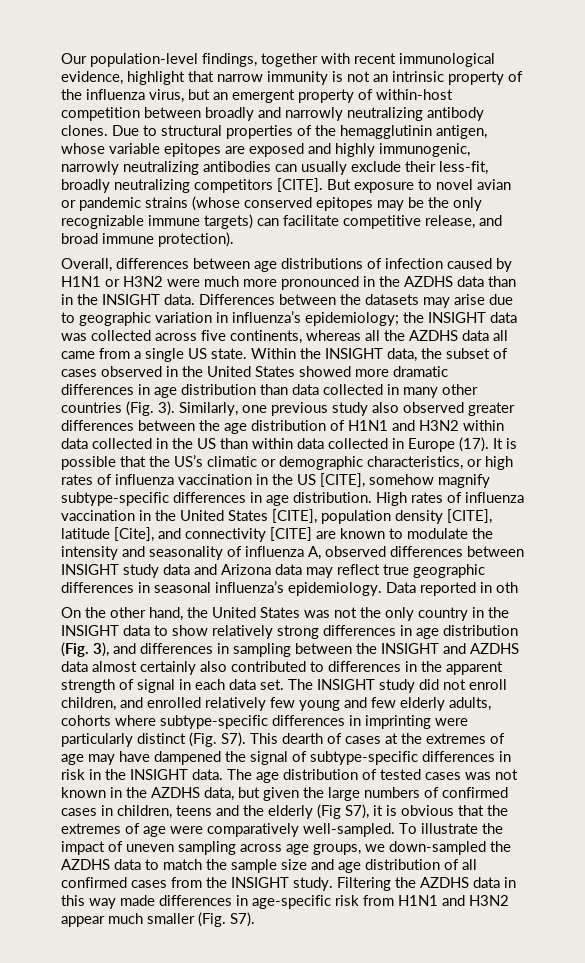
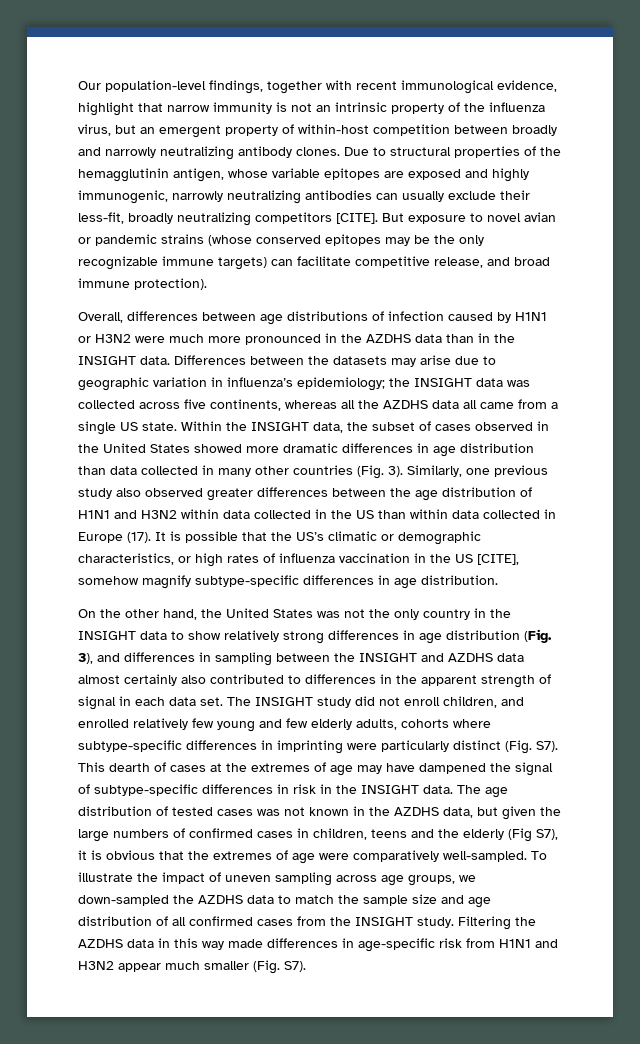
[376,492,524,506] [61,509,492,524] [61,527,493,542] [61,546,524,560] [61,564,485,578] [61,581,518,596] High rates of influenza vaccination in the United States [CITE], population density [CITE], latitude [Cite], and connectivity [CITE] are known to modulate the intensity and seasonality of influenza A, observed differences between INSIGHT study data and Arizona data may reflect true geographic differences in seasonal influenza’s epidemiology. Data reported in oth -> (498, 580) none

